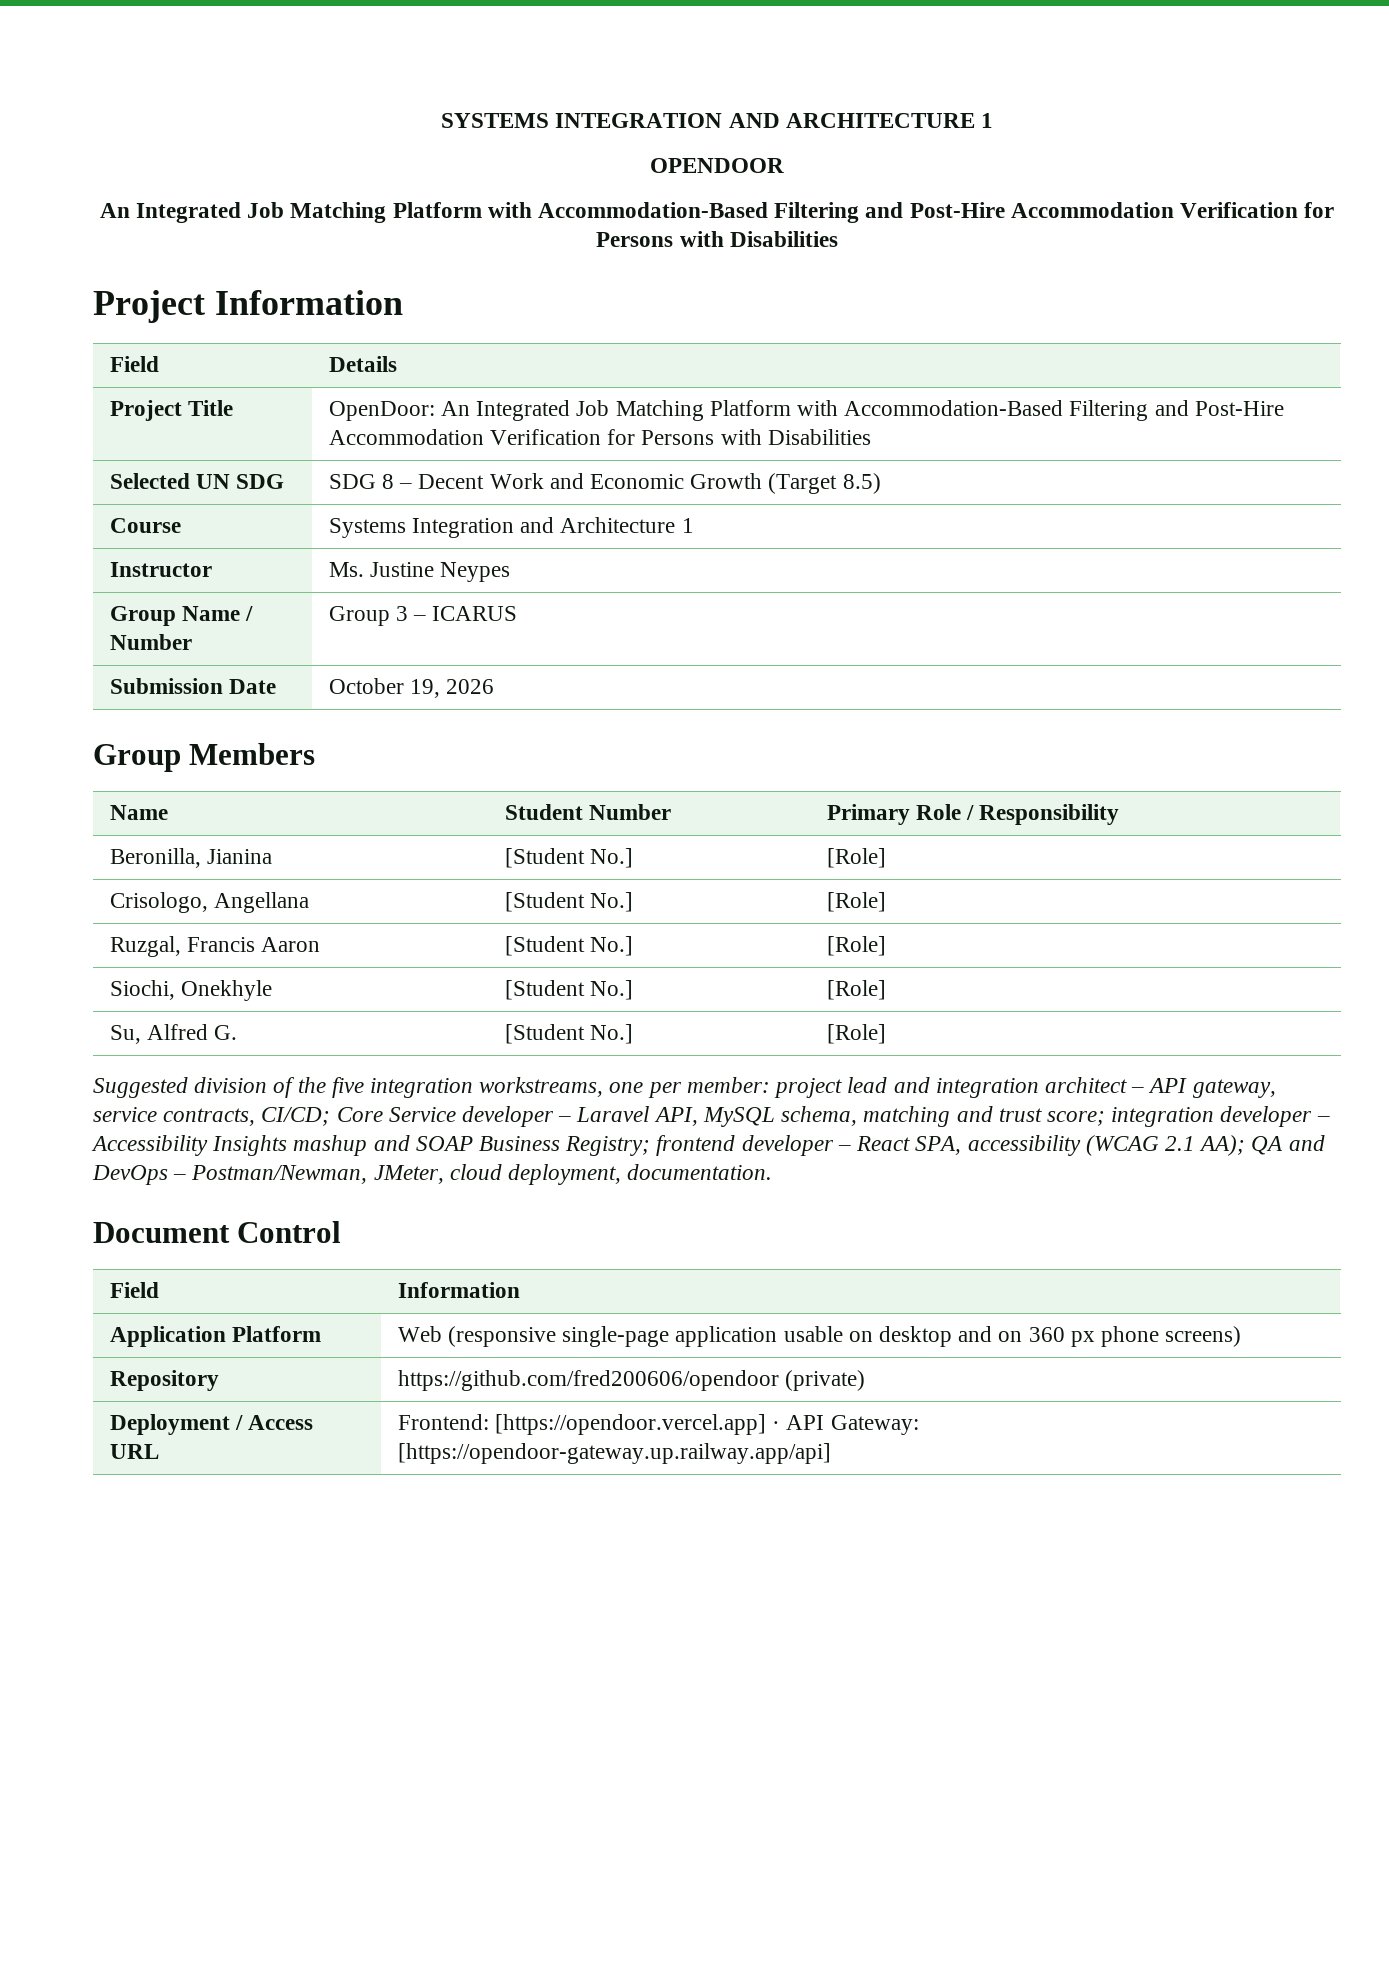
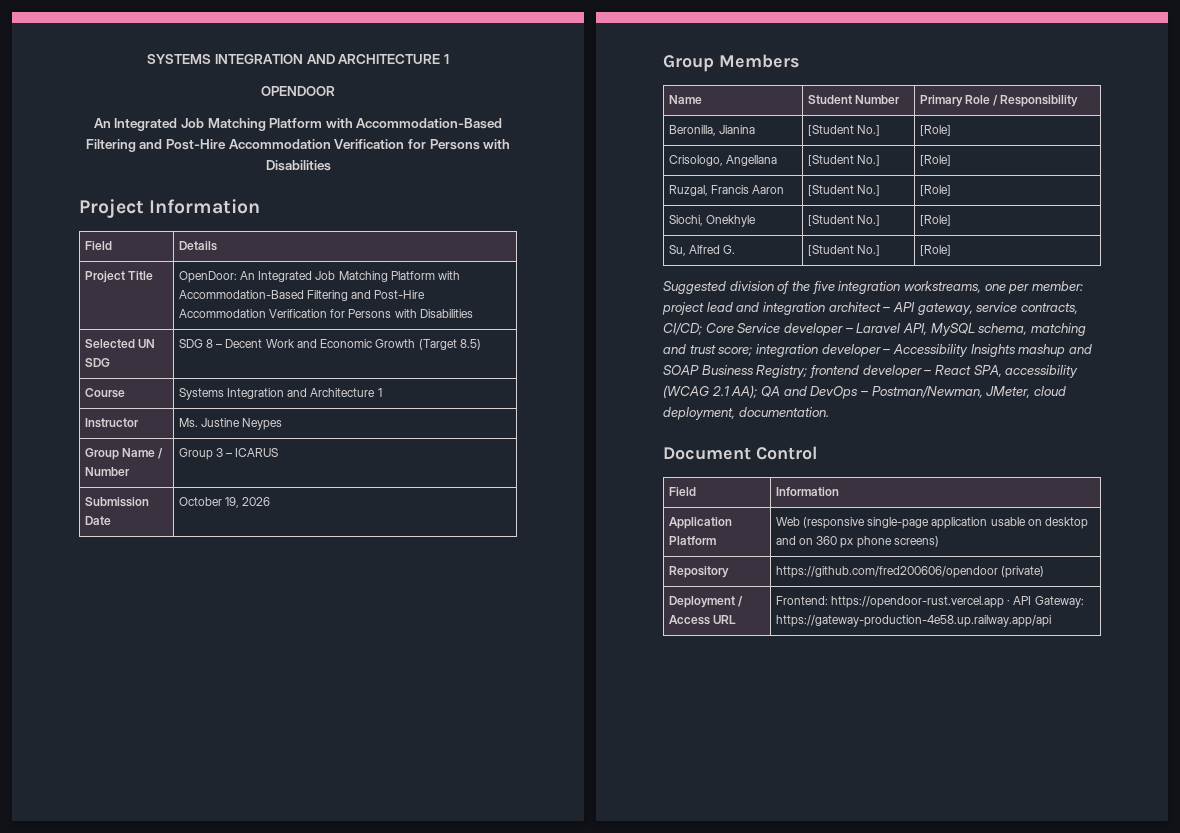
[494,1414,766,1435] [https://opendoor.vercel.app] -> [831,596,1005,608] https://opendoor-rust.vercel.app
[397,1443,831,1464] [https://opendoor-gateway.up.railway.app/api] -> [775,615,1051,627] https://gateway-production-4e58.up.railway.app/api

